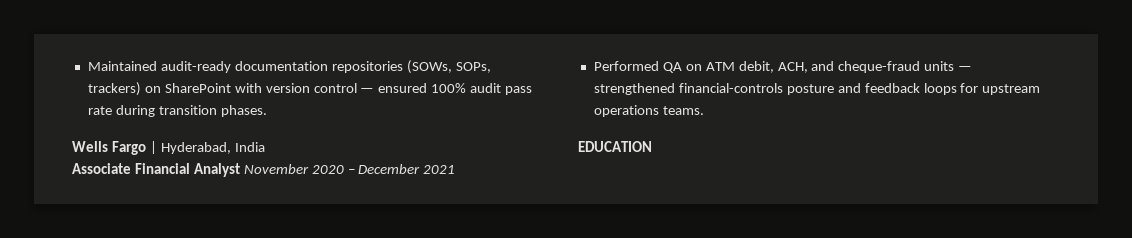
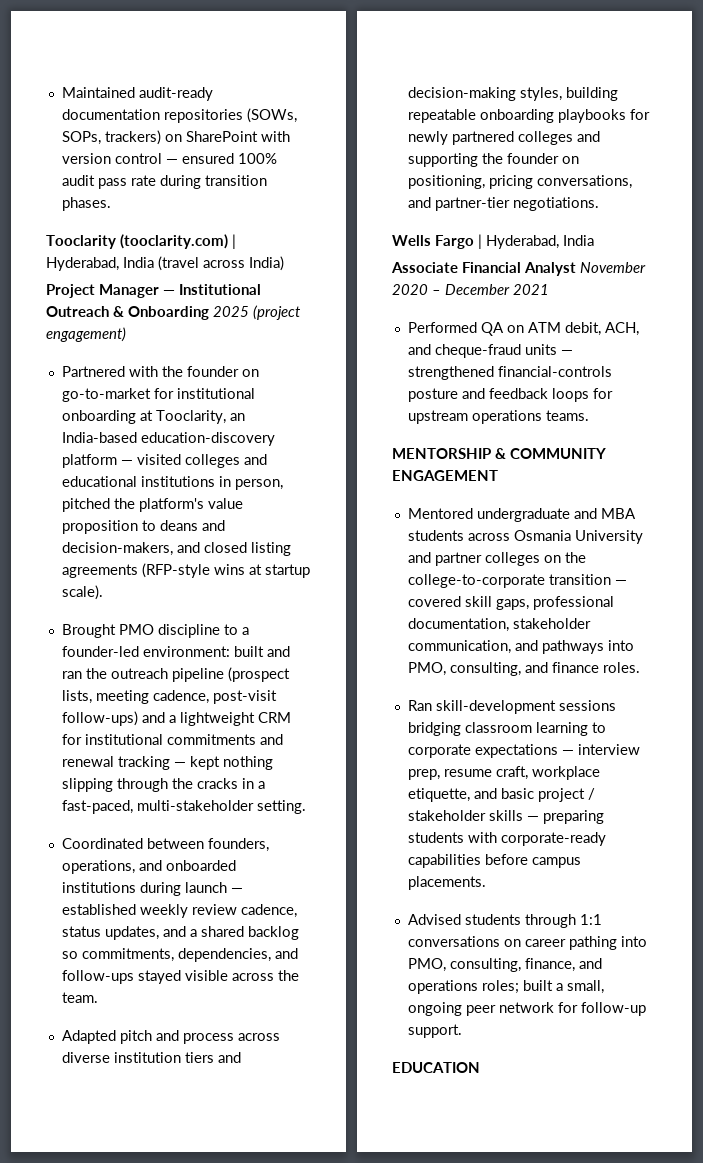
(267, 111) none -> [46,234,236,249] [46,256,284,271] [46,284,261,298] [46,305,301,320] [46,327,126,342] [61,366,259,377] [61,388,255,402] [61,410,245,424] [61,432,275,446] [61,454,267,468] [61,476,283,490] [61,498,243,512] [61,520,225,534] [61,542,291,556] [61,563,310,578] [61,585,103,600] [61,624,249,638] [61,646,290,657] [61,667,290,682] [61,690,277,704] [61,711,291,726] [61,734,283,745] [61,756,273,770] [61,778,265,792] [61,800,306,814] [61,838,269,852] [61,860,236,874] [61,882,243,896] [61,904,297,918] [61,926,299,940] [61,948,298,962] [61,970,299,984] [61,992,98,1003] [61,1030,280,1044] [61,1052,241,1063] [407,87,618,101] [407,109,650,123] [407,131,600,145] [407,153,579,167] [407,175,632,189] [407,197,599,211] // Tooclarity (tooclarity.com) | Hyderabad, India (travel across India) // Project Manager — Institutional Outreach & Onboarding 2025 (project engagement) // Partnered with the founder on go-to-market for institutional onboarding at Tooclarity, an India-based education-discovery platform — visited colleges and educational institutions in person, pitched the platform's value proposition to deans and decision-makers, and closed listing agreements (RFP-style wins at startup scale). // Brought PMO discipline to a founder-led environment: built and ran the outreach pipeline (prospect lists, meeting cadence, post-visit follow-ups) and a lightweight CRM for institutional commitments and renewal tracking — kept nothing slipping through the cracks in a fast-paced, multi-stakeholder setting. // Coordinated between founders, operations, and onboarded institutions during launch — established weekly review cadence, status updates, and a shared backlog so commitments, dependencies, and follow-ups stayed visible across the team. // Adapted pitch and process across diverse institution tiers and decision-making styles, building repeatable onboarding playbooks for newly partnered colleges and supporting the founder on positioning, pricing conversations, and partner-tier negotiations.
(704, 110) none -> [392,448,606,459] [392,470,498,481] [407,508,636,522] [407,530,643,544] [407,552,586,566] [407,574,627,588] [407,596,614,610] [407,618,591,632] [407,640,634,654] [407,662,640,676] [407,700,616,714] [407,722,606,736] [407,744,640,758] [407,766,600,780] [407,788,595,802] [407,810,604,824] [407,832,606,846] [407,854,581,868] [407,876,486,890] [407,914,602,928] [407,936,647,950] [407,958,602,972] [407,980,604,994] [407,1002,646,1016] [407,1024,462,1038] // MENTORSHIP & COMMUNITY ENGAGEMENT // Mentored undergraduate and MBA students across Osmania University and partner colleges on the college-to-corporate transition — covered skill gaps, professional documentation, stakeholder communication, and pathways into PMO, consulting, and finance roles. // Ran skill-development sessions bridging classroom learning to corporate expectations — interview prep, resume craft, workplace etiquette, and basic project / stakeholder skills — preparing students with corporate-ready capabilities before campus placements. // Advised students through 1:1 conversations on career pathing into PMO, consulting, finance, and operations roles; built a small, ongoing peer network for follow-up support.

